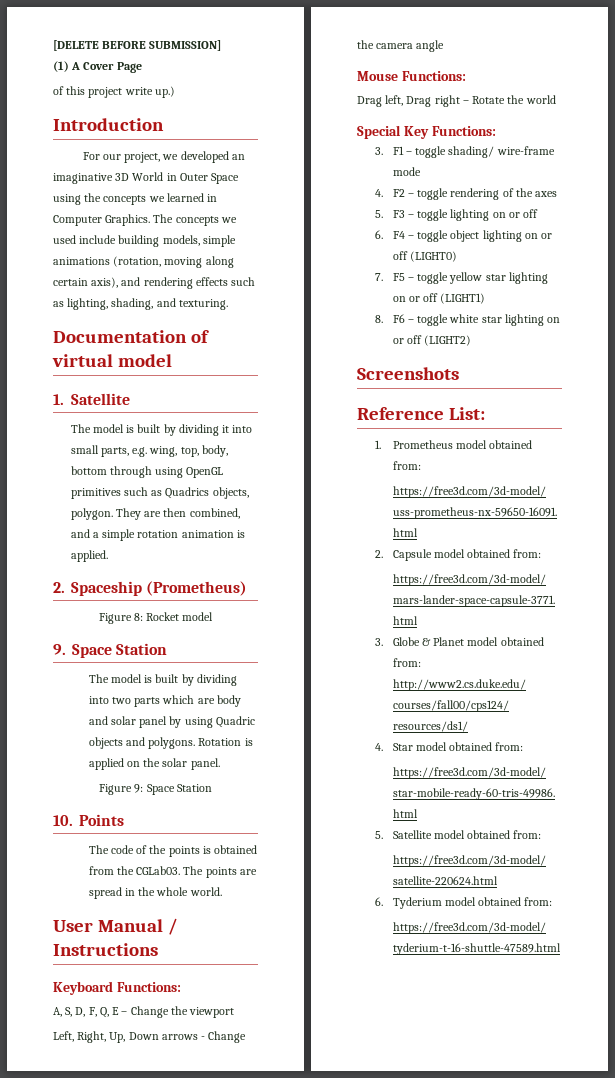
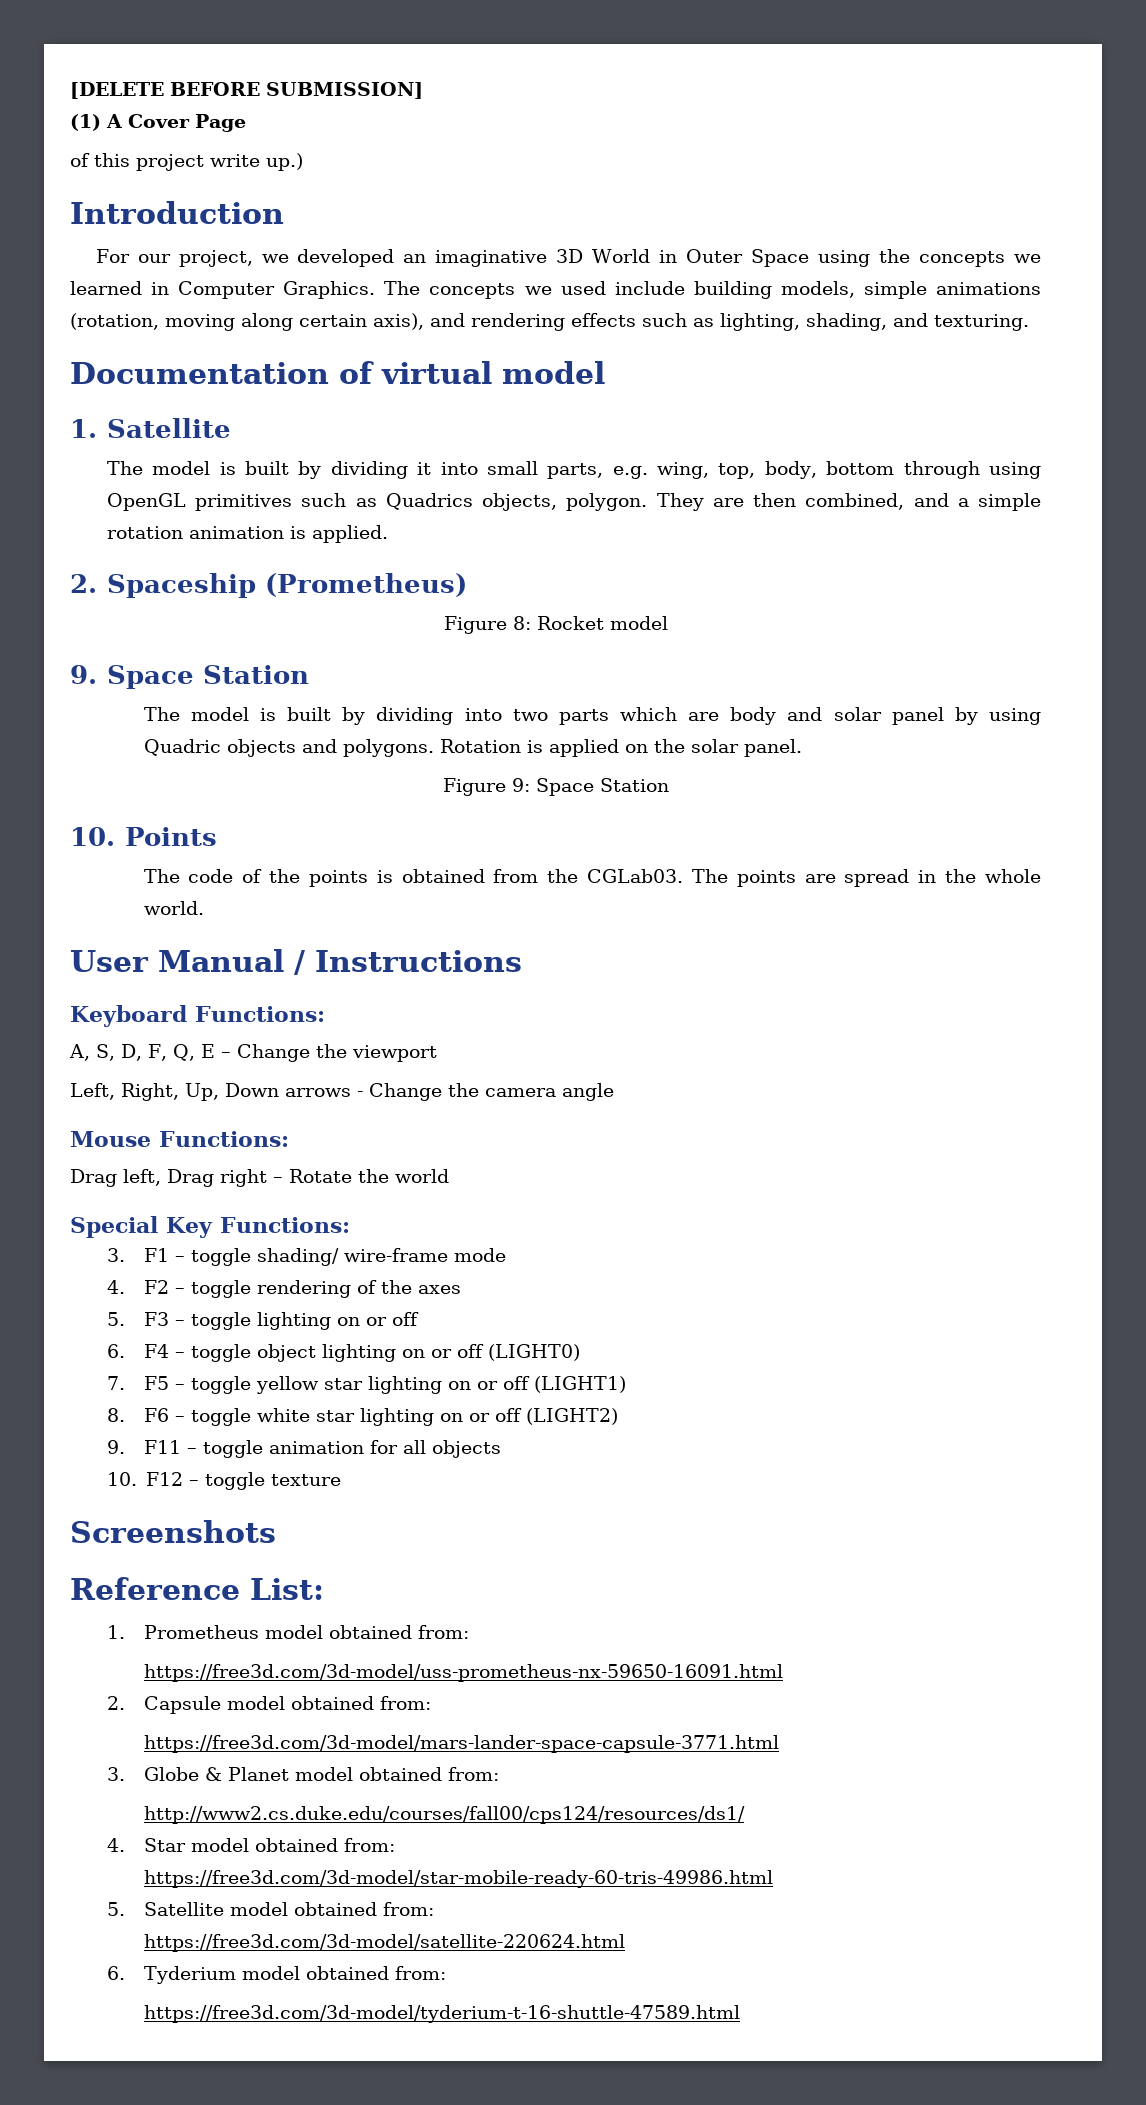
(472, 340) none -> [106,1440,501,1458] [106,1472,342,1490] // 9. F11 – toggle animation for all objects // 10. F12 – toggle texture

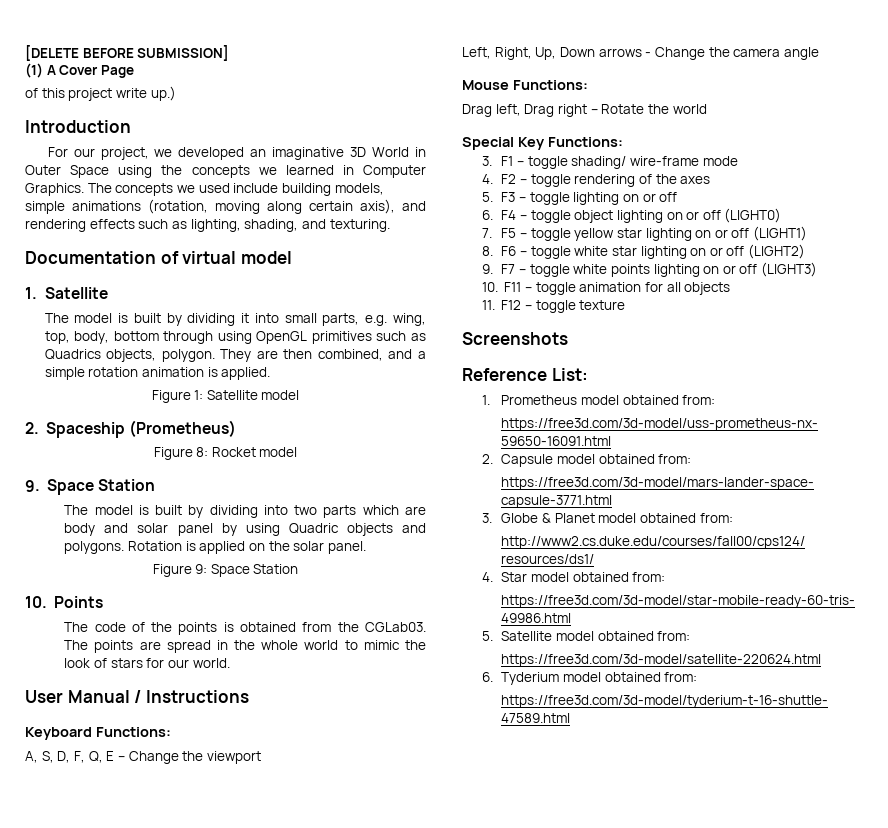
(388, 534) none -> [151,390,300,403] // Figure 1: Satellite model
(1041, 876) none -> [304,640,426,650] [64,658,189,668] world to mimic the look of stars for our
(125, 1447) none -> [501,262,818,277] [481,282,498,292] F7 – toggle white points lighting on or off (LIGHT3) // 10.
[106,1472,137,1486] 10. -> [481,300,495,310] 11.

